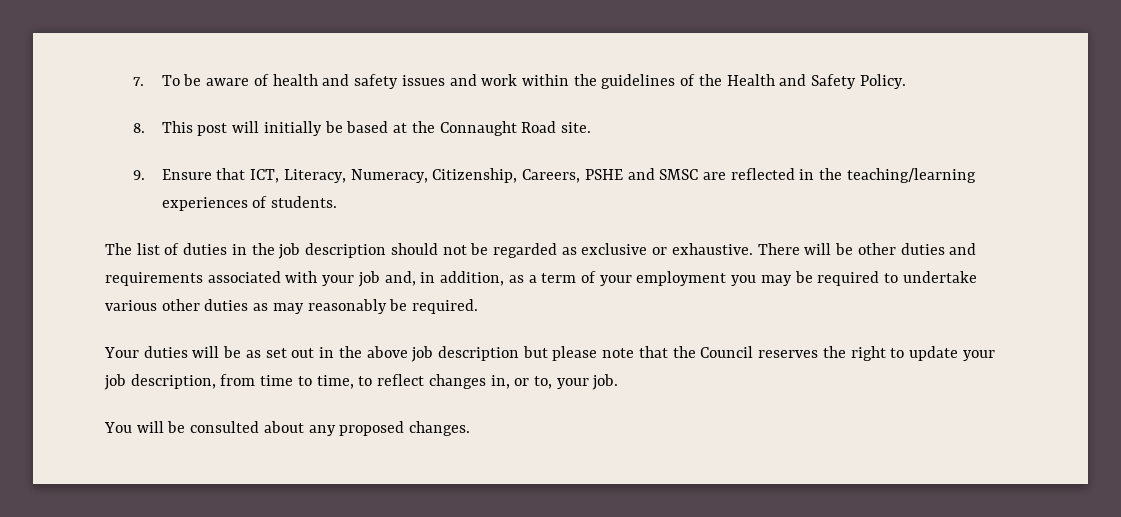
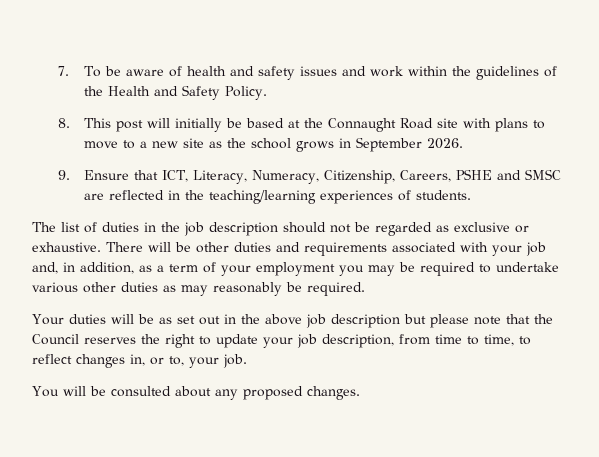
[560,122,591,133] site. -> [437,118,546,132] [84,137,464,152] site with plans to move to a new site as the school grows in September 2026.

